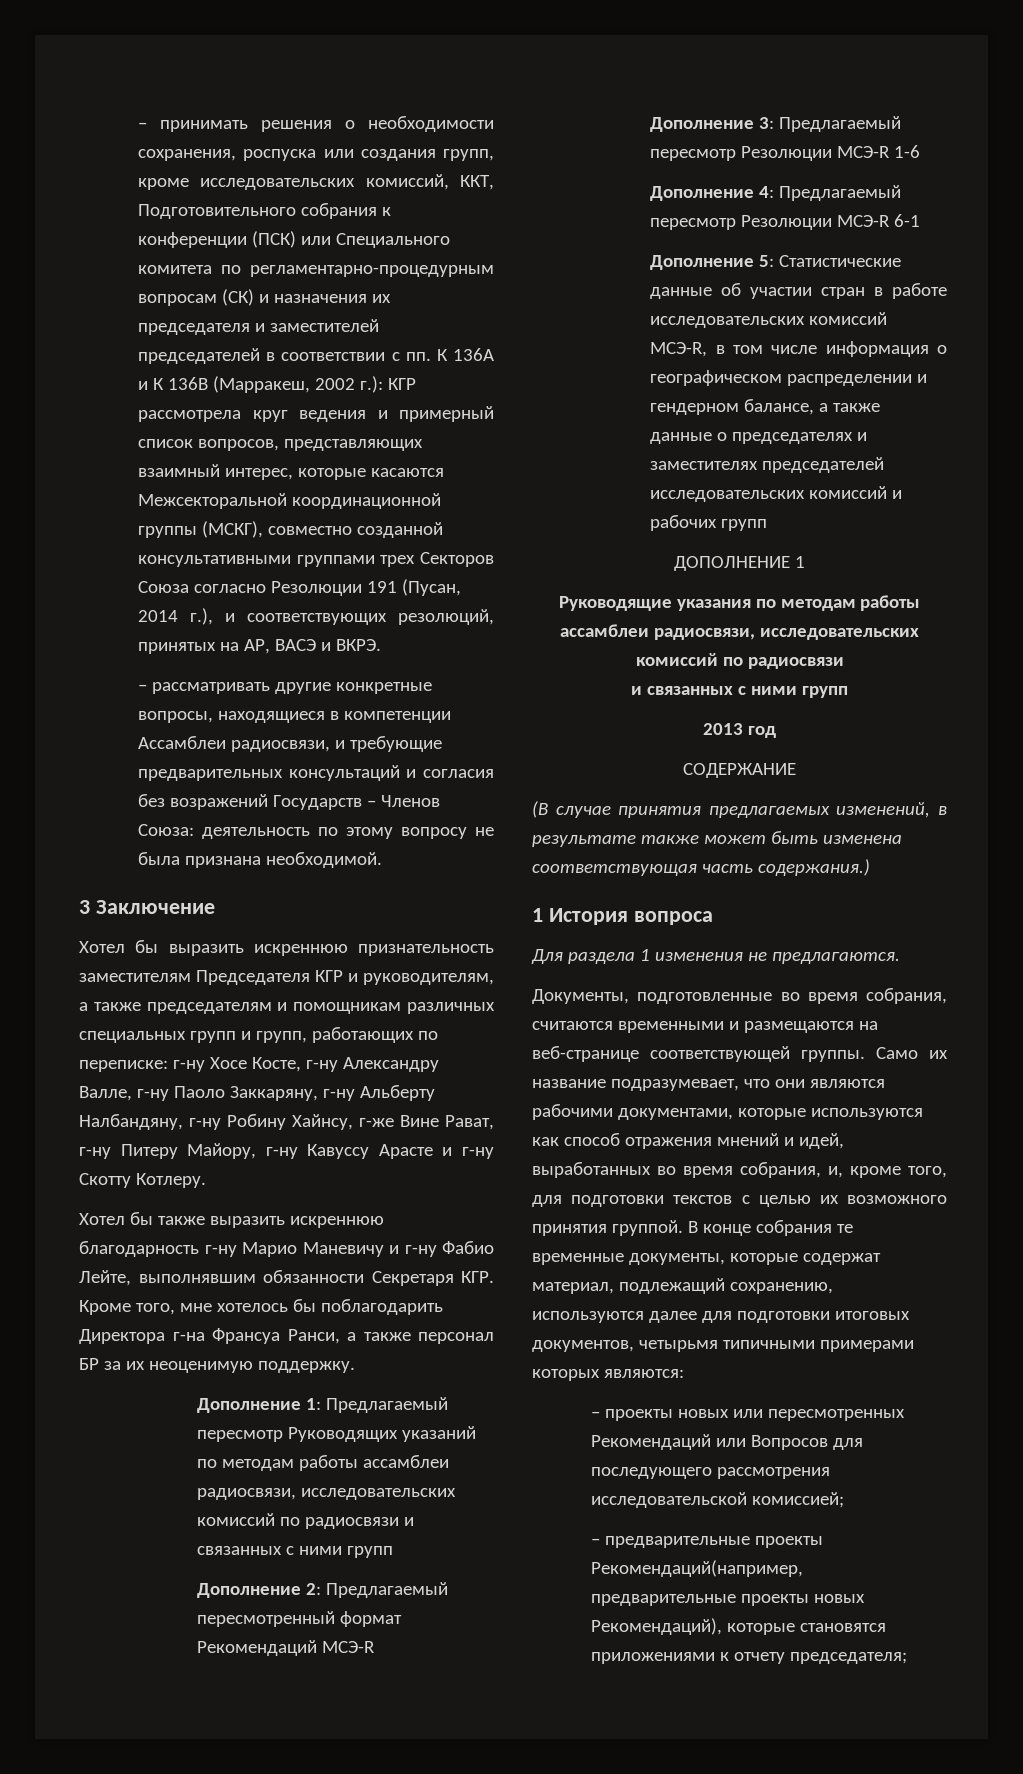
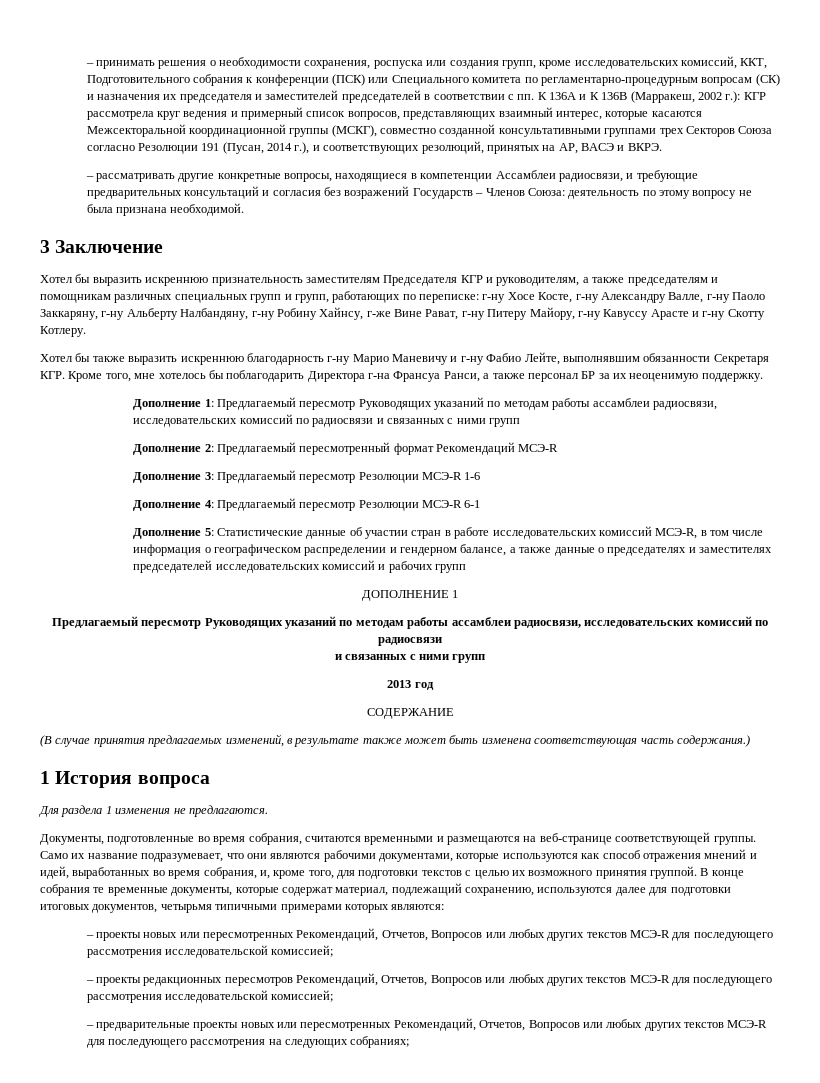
[558,596,751,611] Руководящие указания -> [51,616,337,629] Предлагаемый пересмотр Руководящих указаний
[591,1434,829,1450] Рекомендаций или Вопросов -> [296,928,773,941] [86,945,334,958] [85,973,670,986] Рекомендаций, Отчетов, Вопросов или любых других текстов МСЭ-R для последующего рассмотрения исследовательской комиссией; // – проекты редакционных пересмотров Рекомендаций, Отчетов, Вопросов или любых других текстов МСЭ-R
[591,1560,804,1577] [591,1594,866,1606] [591,1618,887,1635] [591,1652,908,1664] Рекомендаций(например, предварительные проекты новых Рекомендаций), которые становятся приложениями к отчету председателя; -> [240,1018,768,1031] [86,1036,410,1048] новых или пересмотренных Рекомендаций, Отчетов, Вопросов или любых других текстов МСЭ-R для последующего рассмотрения на следующих собраниях;

